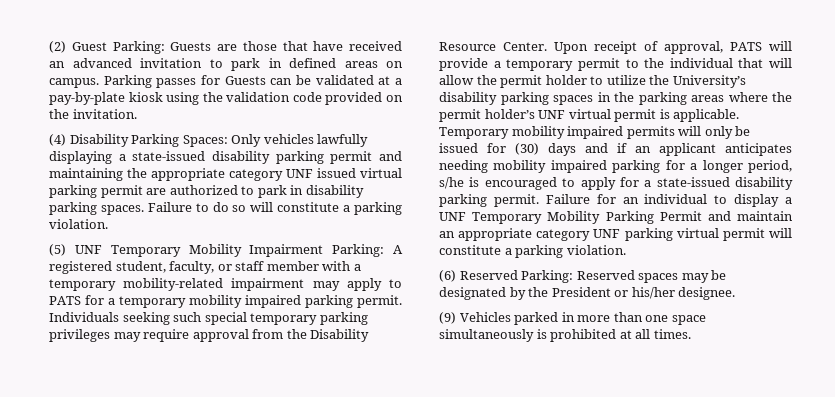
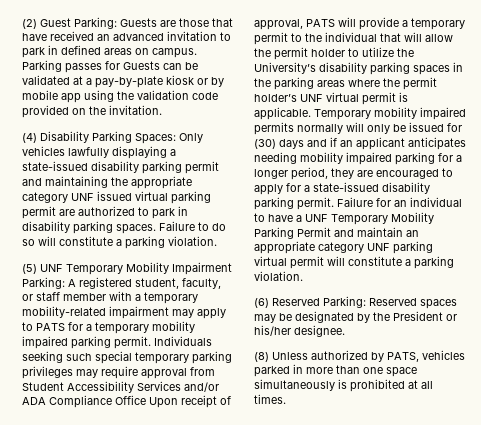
(163, 97) none -> [197,77,224,87] [22,90,81,103] or by mobile app
[286,329,370,342] [439,42,547,51] the Disability Resource Center. -> [22,381,219,393] [22,395,146,408] Student Accessibility Services and/or ADA Compliance Office
(675, 132) none -> [297,124,343,134] normally
[439,177,480,189] s/he is -> [331,168,373,179] they are
[734,194,780,207] display -> [268,214,293,222] have
[439,312,511,324] (9) Vehicles -> [254,350,465,362] (8) Unless authorized by PATS, vehicles

